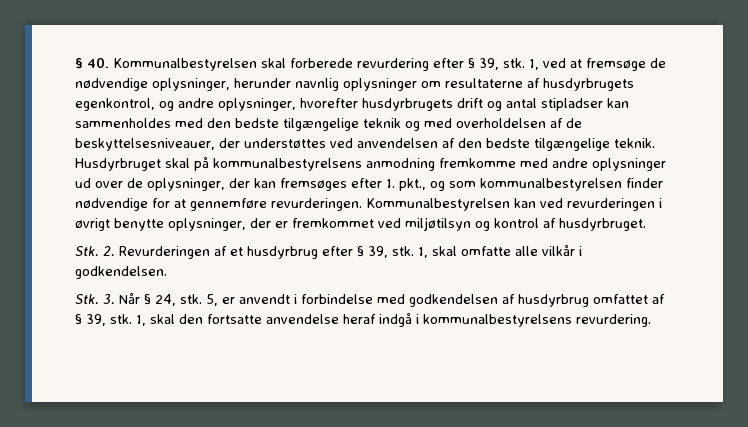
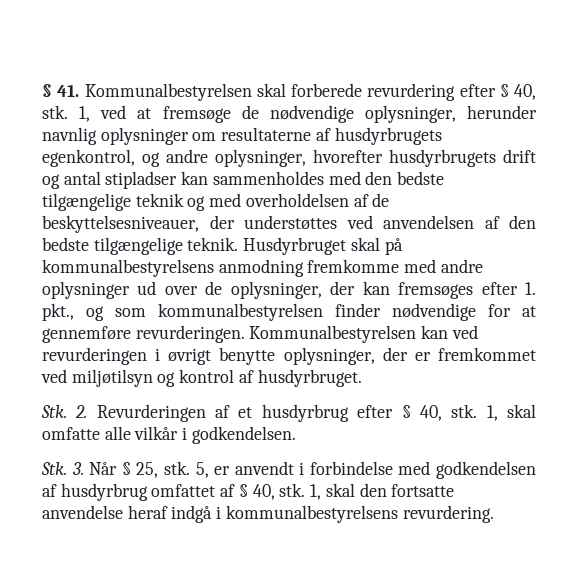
[75,57,109,69] § 40. -> [42,84,80,98] § 41.
[479,58,499,70] 39, -> [514,84,536,100] 40,
[368,246,388,258] 39, -> [419,405,442,421] 40,
[155,294,176,306] 24, -> [136,462,159,478] 25,
[86,314,106,326] 39, -> [252,484,275,500] 40,

